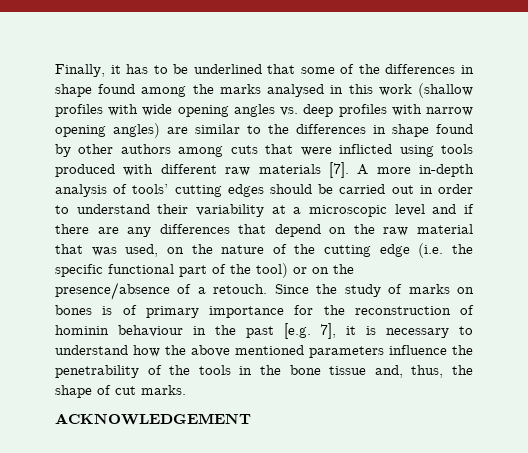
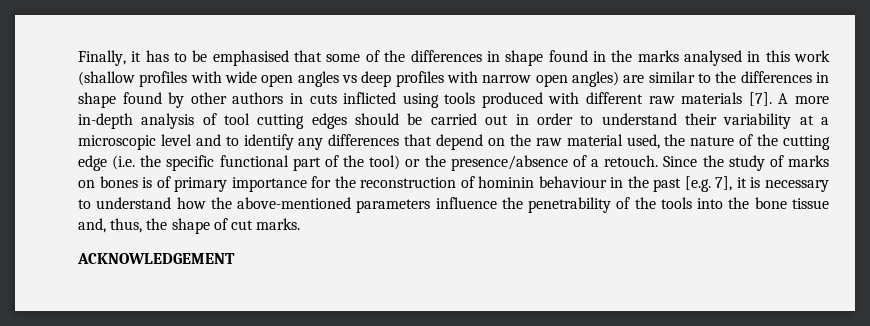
[193,64,262,74] underlined -> [212,50,289,66] emphasised
[141,86,187,97] among -> [592,51,606,62] in
[177,104,299,117] opening angles vs. -> [261,71,357,87] open angles vs
[55,125,106,137] opening -> [535,74,568,87] open
[178,144,332,157] among cuts that were -> [289,93,337,104] in cuts
[132,184,169,194] tools’ -> [224,113,251,125] tool
[464,204,474,214] [55,224,119,234] if there are -> [225,134,294,150] to identify
[55,244,184,257] that was used, on -> [626,134,660,149] used,
[312,267,329,274] on -> (421, 163) none
[191,345,304,357] above mentioned -> [237,197,352,209] above-mentioned
[239,366,253,375] in -> [697,198,724,209] into

